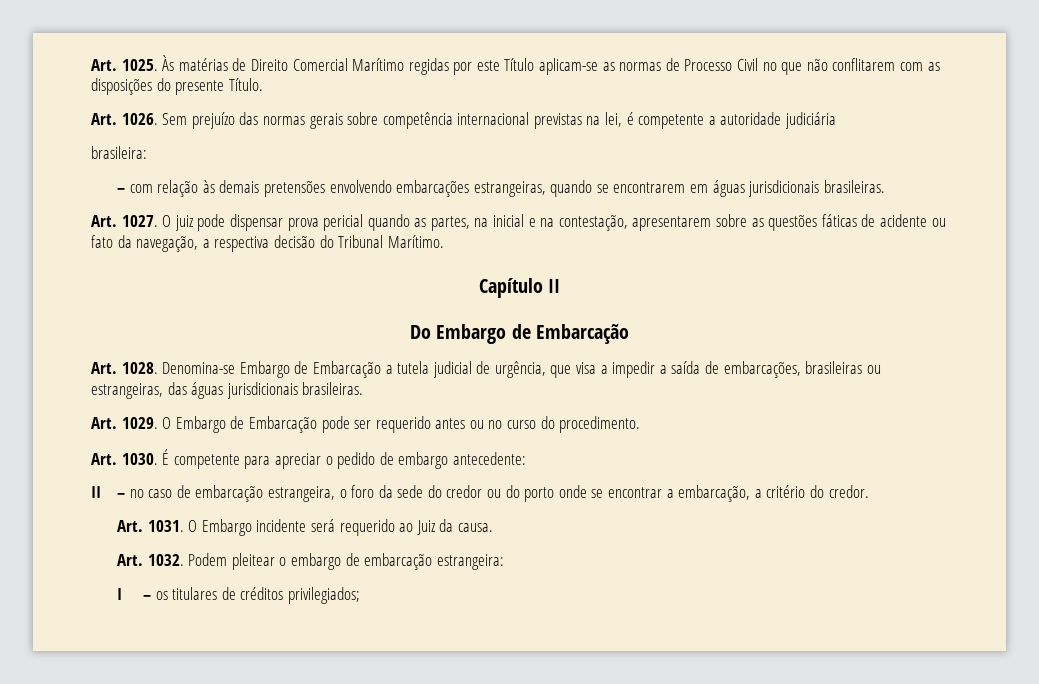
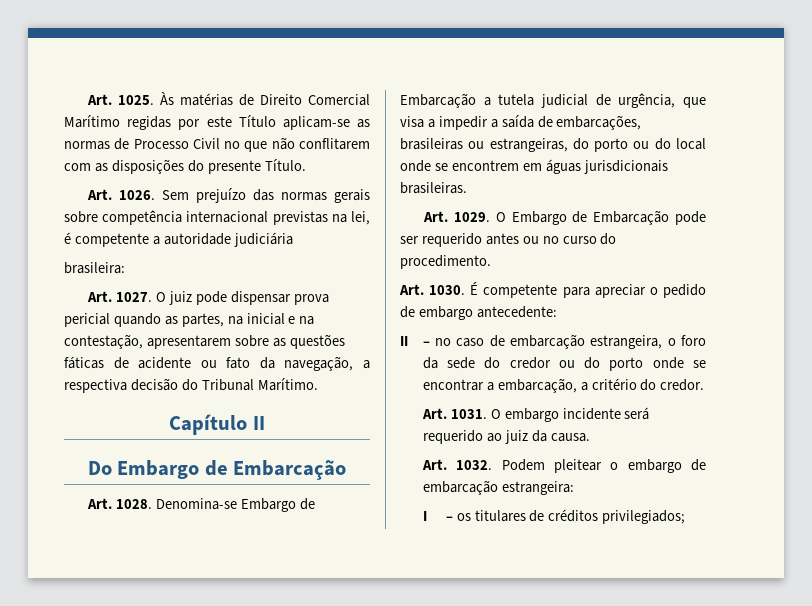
[116,180,885,197] // – com relação às demais pretensões envolvendo embarcações estrangeiras, quando se encontrarem em águas jurisdicionais brasileiras. -> (125, 268) none
[167,382,187,395] das -> [572,138,706,152] [400,160,542,172] do porto ou do local onde se encontrem em
[201,519,252,536] Embargo -> [504,408,559,422] embargo
[416,520,436,535] Juiz -> [504,430,528,444] juiz

